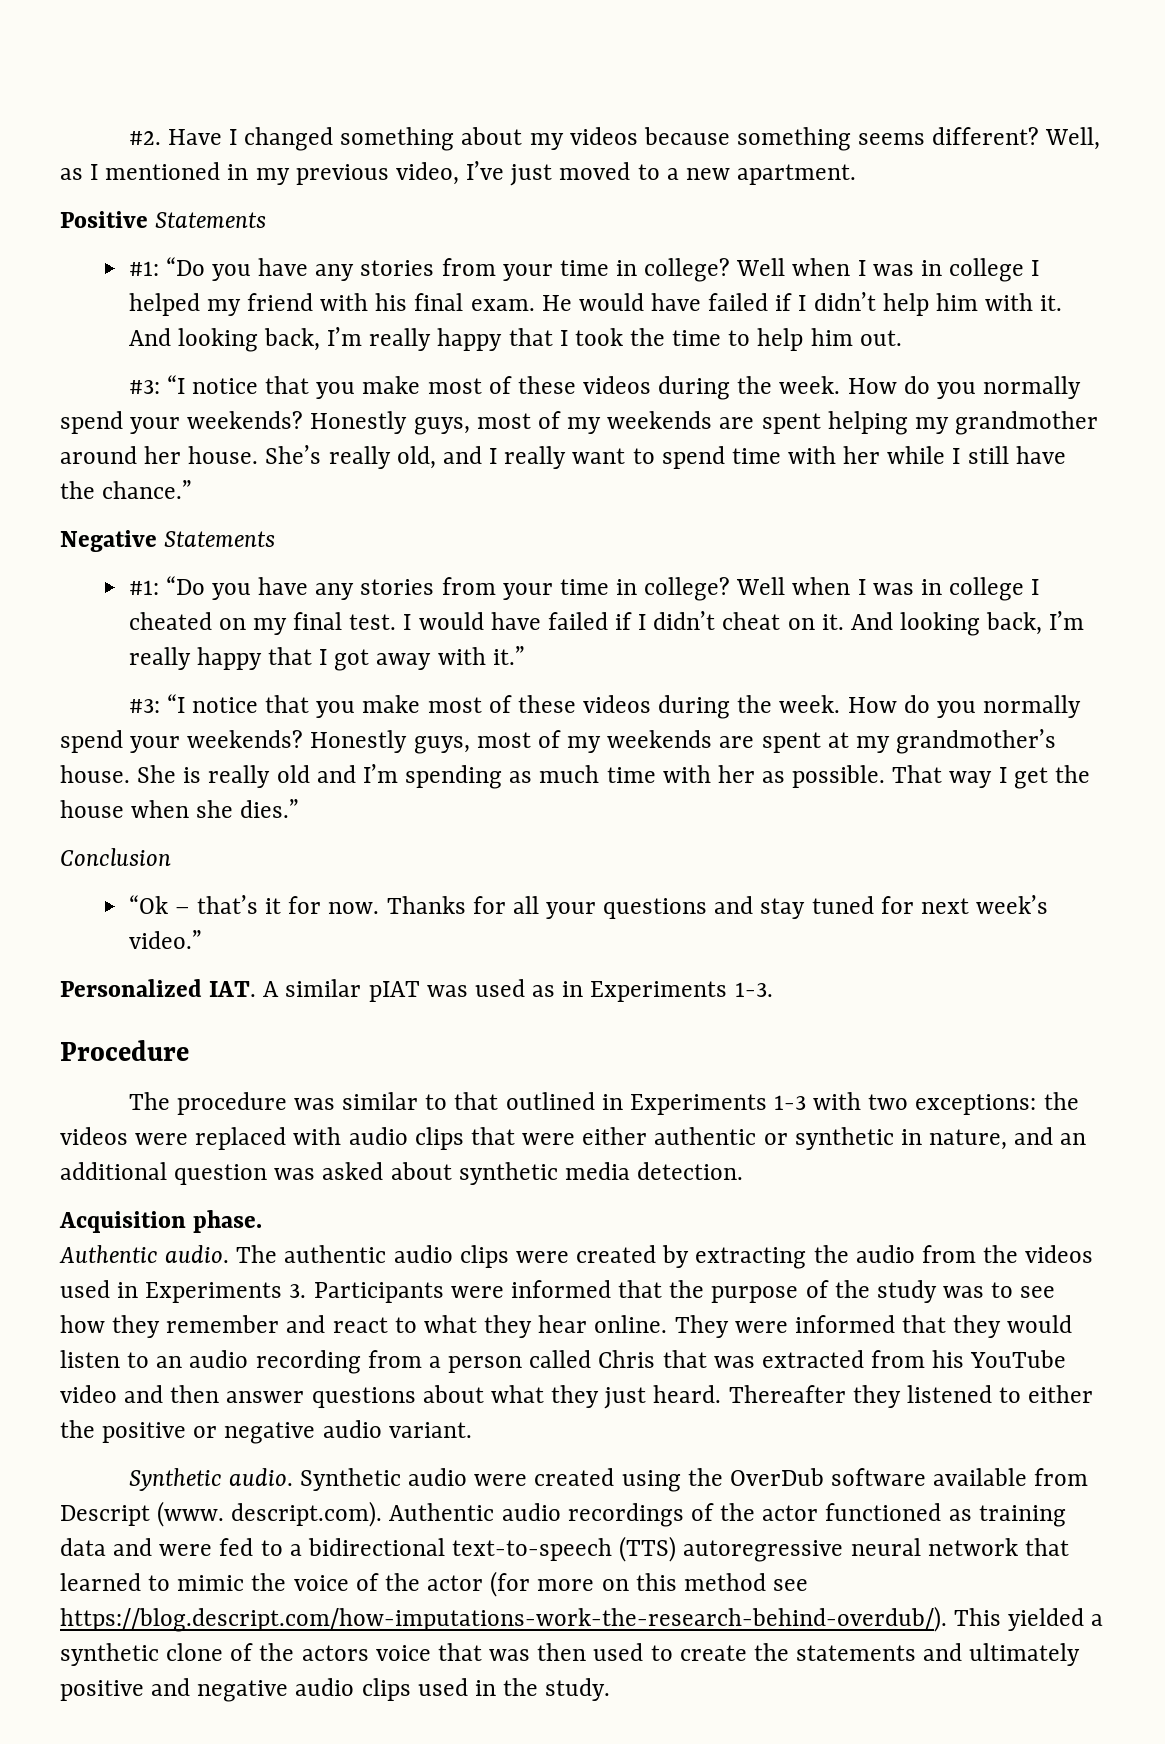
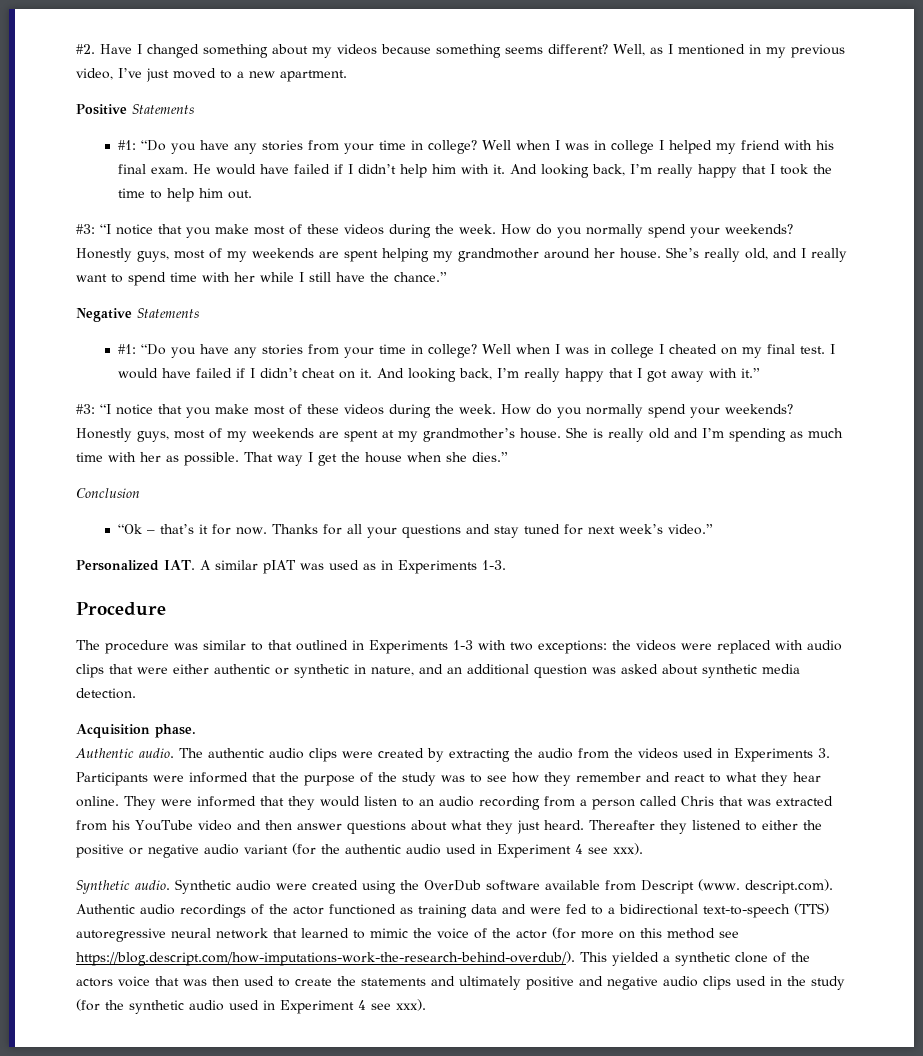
[388,1422,472,1438] variant. -> [244,843,643,858] variant (for the authentic audio used in Experiment 4 see xxx).
[545,1678,611,1701] study. -> [811,976,845,990] [76,999,426,1014] study (for the synthetic audio used in Experiment 4 see xxx).

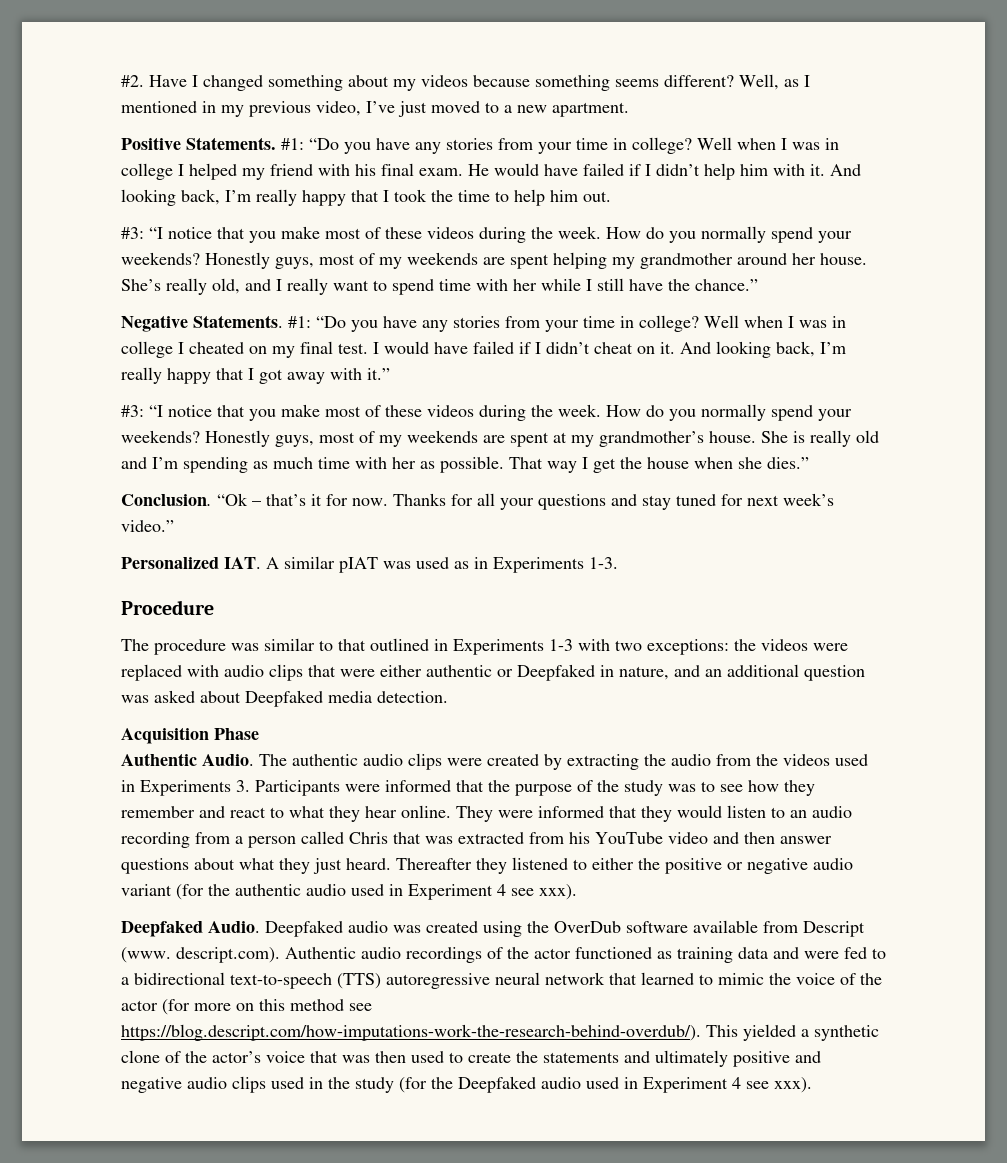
[132,104,194,114] Statements // -> [186,137,276,150] Statements.
[137,308,199,318] Statements // -> [193,315,283,328] Statements.
[76,488,140,498] Conclusion // -> [121,494,212,506] Conclusion.
[294,664,349,678] synthetic -> [517,664,595,681] Deepfaked
[702,664,757,678] synthetic -> [245,690,323,707] Deepfaked
[155,724,196,738] [75,748,174,758] phase. // Authentic audio. -> [214,728,259,740] [121,753,254,766] Phase // Authentic Audio.
[76,879,307,894] Synthetic audio. Synthetic audio were -> [121,920,421,937] Deepfaked Audio. Deepfaked audio was
[76,978,113,987] actors -> [212,1051,261,1063] actor’s
[129,1000,184,1014] synthetic -> [458,1076,536,1093] Deepfaked

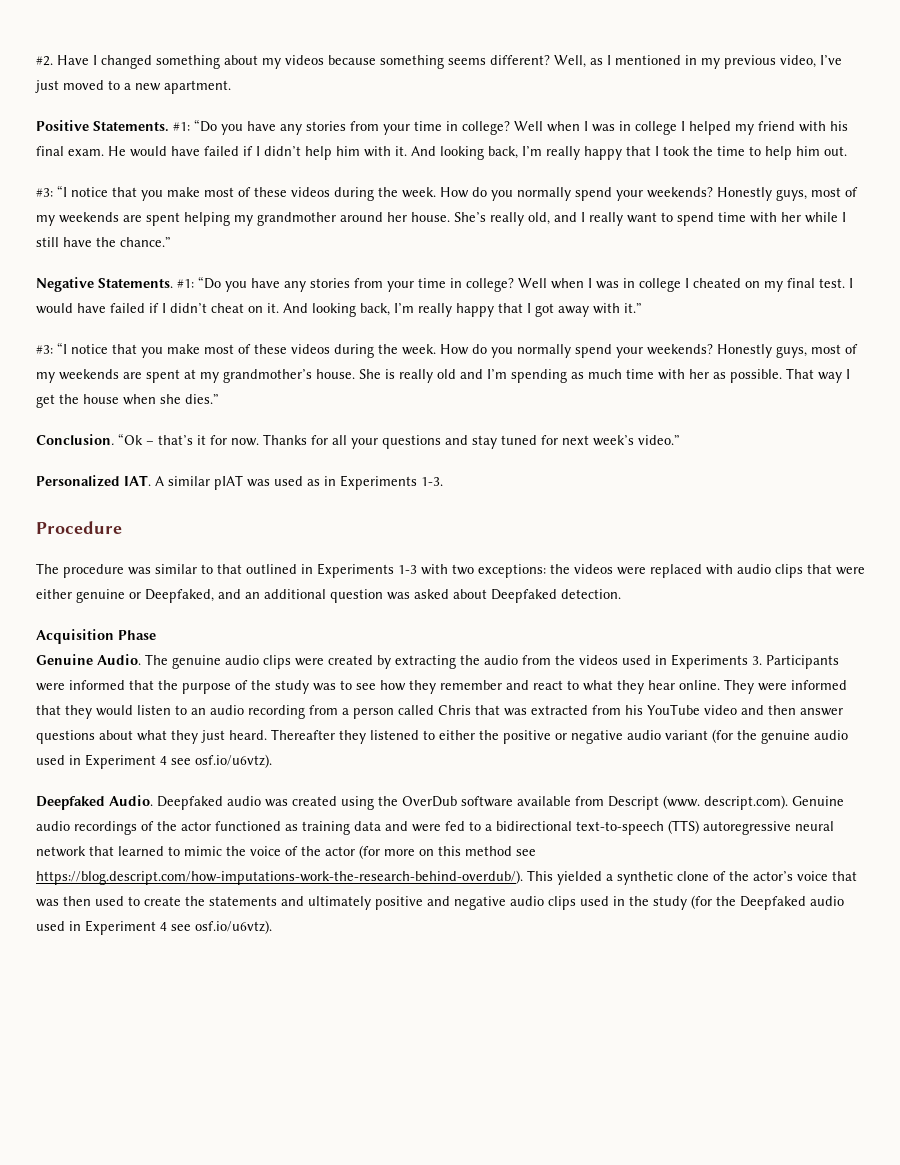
[426,664,669,681] authentic or Deepfaked in nature, -> [76,589,214,603] genuine or Deepfaked,
[328,691,372,703] media -> (557, 596) none
[121,753,197,766] Authentic -> [36,654,93,665] Genuine
[292,754,358,766] authentic -> [172,655,221,669] genuine
[235,884,577,900] authentic audio used in Experiment 4 see xxx). -> [761,730,848,744] [36,754,272,769] genuine audio used in Experiment 4 see osf.io/u6vtz).
[285,947,356,959] Authentic -> [792,796,844,806] Genuine
[774,1077,812,1093] xxx). -> [195,920,272,934] osf.io/u6vtz).

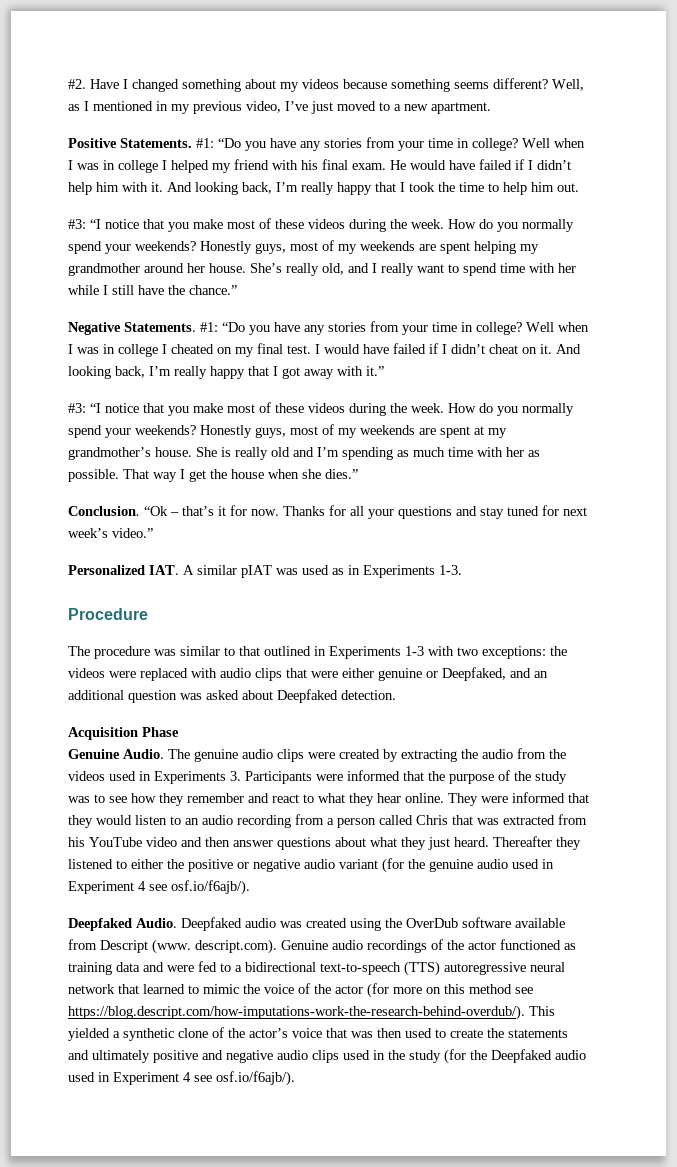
[195,754,272,768] osf.io/u6vtz). -> [171,880,250,895] osf.io/f6ajb/).
[195,920,272,934] osf.io/u6vtz). -> [216,1071,295,1086] osf.io/f6ajb/).

